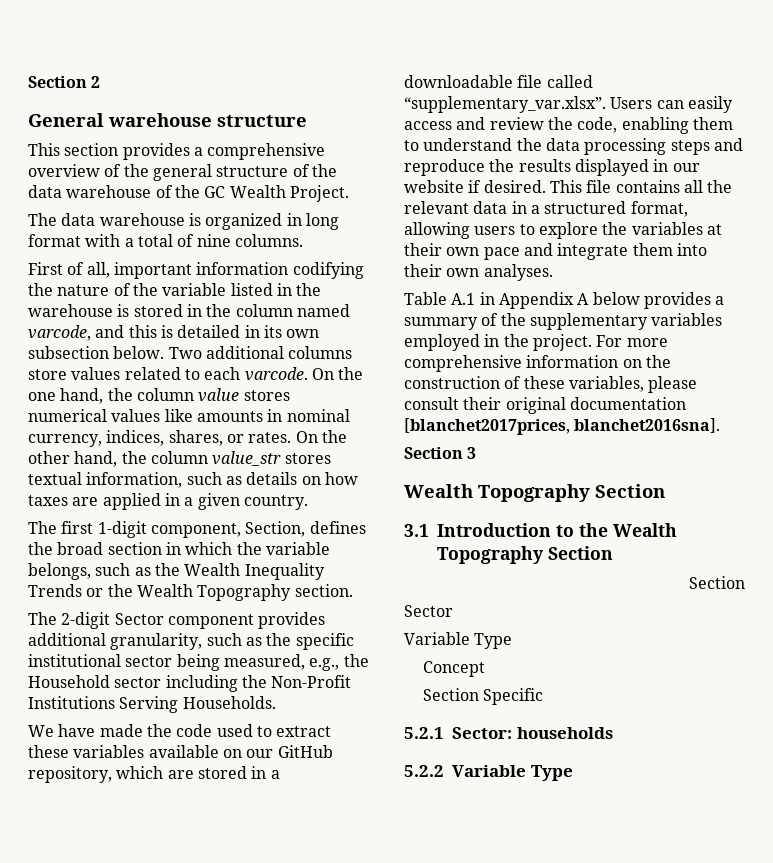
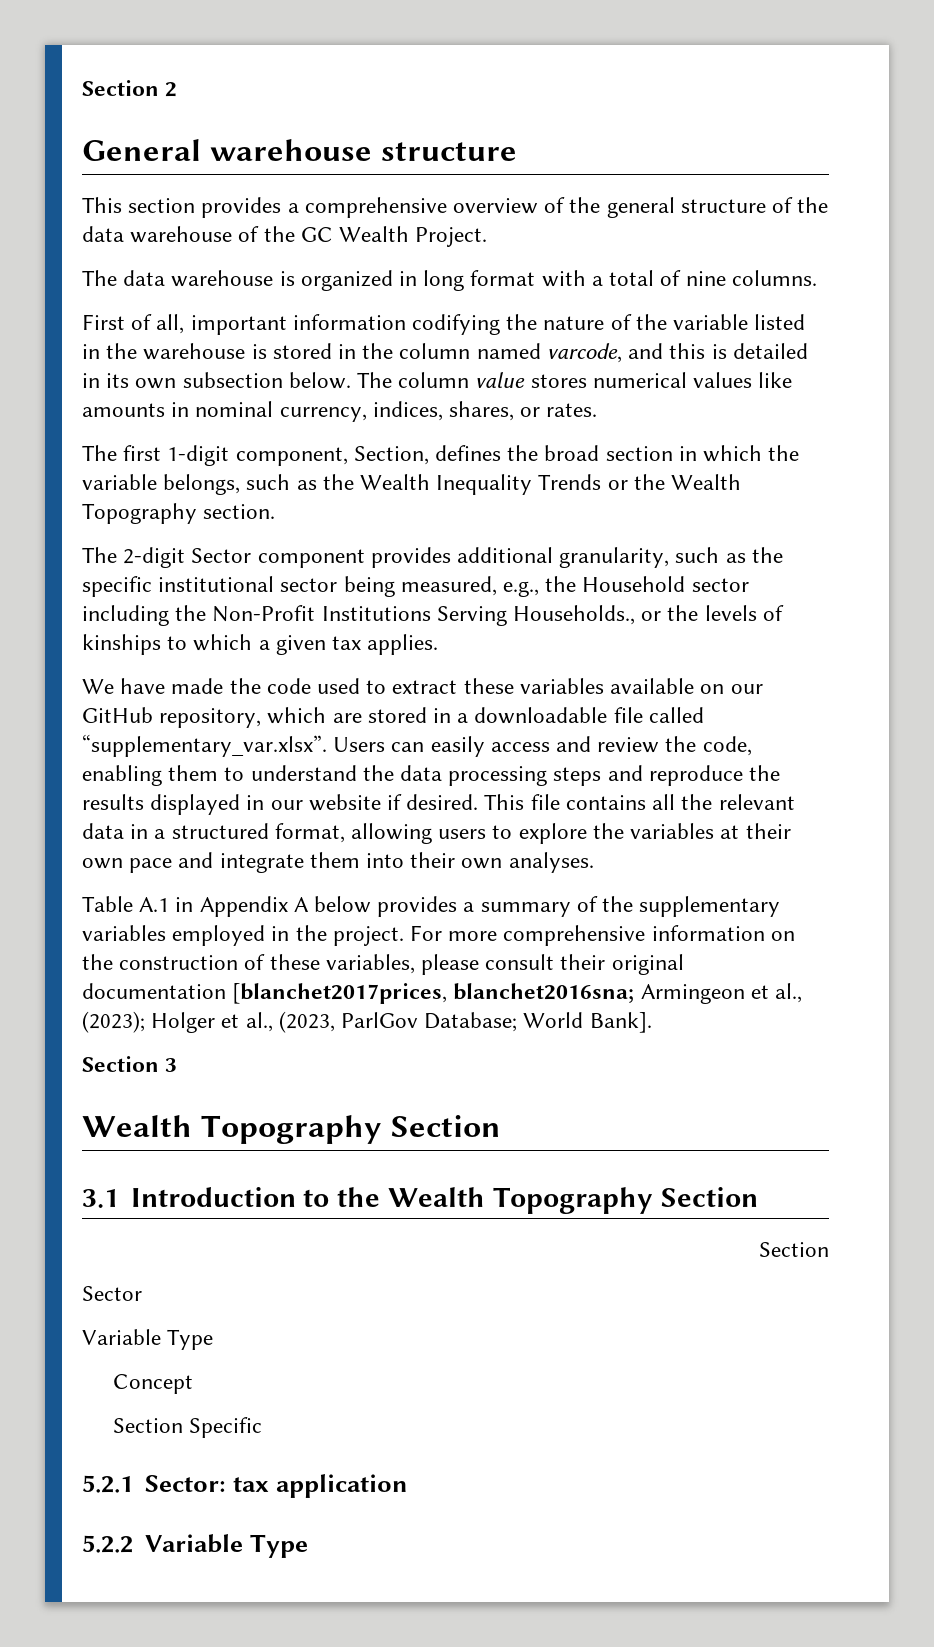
[168,346,353,359] [28,367,364,381] [28,388,133,404] Two additional columns store values related to each varcode. On the one hand, the -> [357,372,393,388] The
[295,430,347,443] [28,451,331,467] [28,472,358,488] [28,493,308,510] On the other hand, the column value_str stores textual information, such as details on how taxes are applied in a given country. -> (598, 410) none
[182,696,276,709] Households. -> [513,605,784,625] [82,634,439,655] Households., or the levels of kinships to which a given tax applies.
[574,418,721,433] blanchet2016sna]. -> [453,983,803,1004] [82,1011,652,1033] blanchet2016sna; Armingeon et al., (2023); Holger et al., (2023, ParlGov Database; World Bank].
[516,727,613,739] households -> [232,1474,408,1498] tax application

